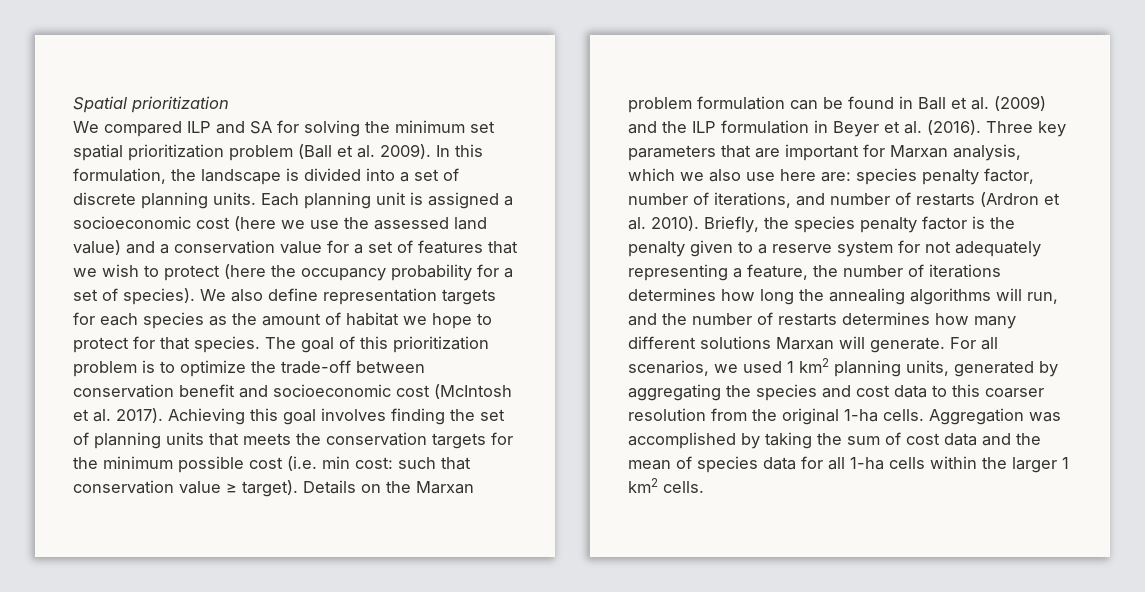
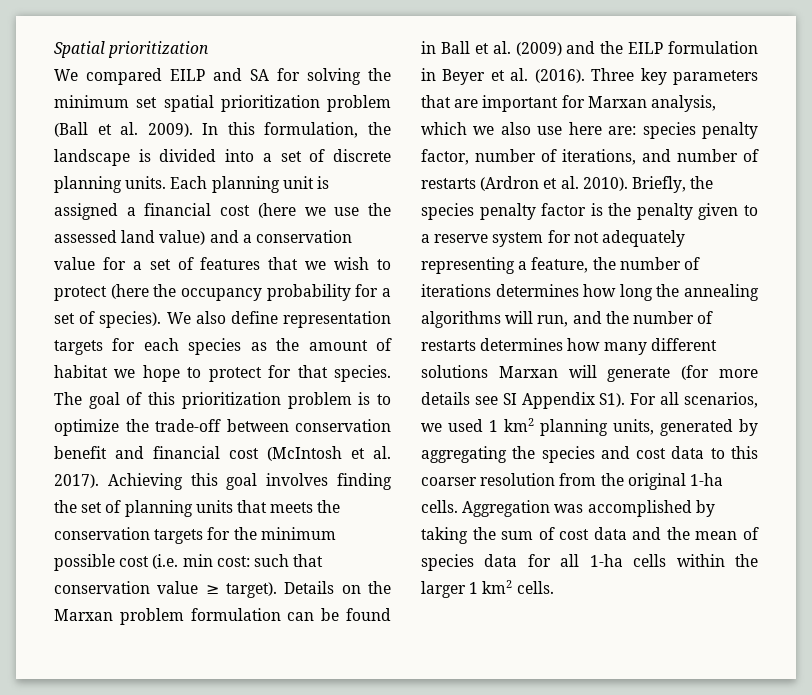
[187,121,211,133] ILP -> [170,69,205,81] EILP
[73,216,191,229] socioeconomic -> [144,203,212,216] financial
[273,384,391,397] socioeconomic -> [153,446,220,459] financial
[692,121,716,133] ILP -> [628,42,664,54] EILP
[870,337,945,353] generate. -> [607,365,758,382] [421,392,626,409] generate (for more details see SI Appendix S1).

